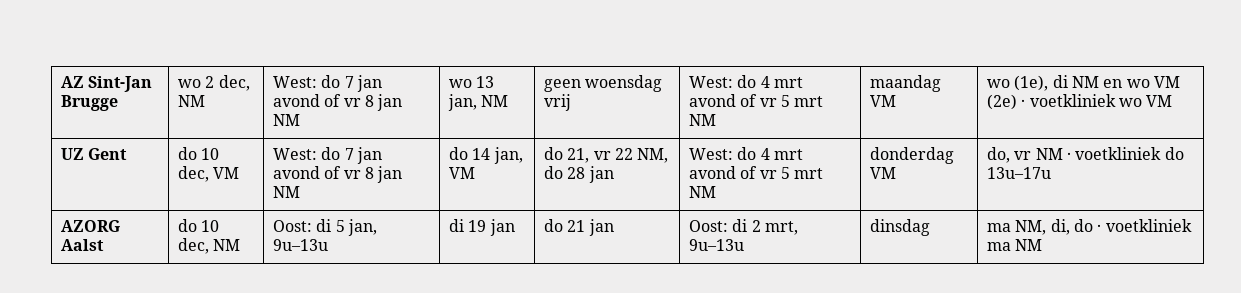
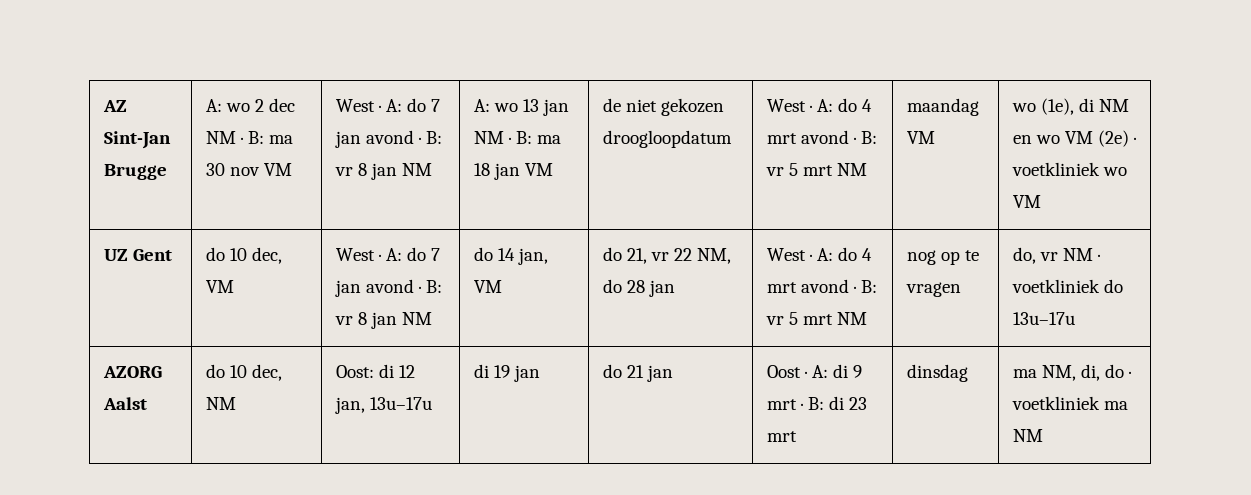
(119, 103) none -> [205,99,222,112] A:
[218,75,250,91] [178,95,206,107] [273,75,382,92] [273,94,403,111] [273,114,301,126] dec, NM | West: do 7 jan avond of vr 8 jan NM | -> [268,98,295,112] [205,131,293,144] [205,163,292,176] [335,98,440,112] [334,130,442,148] [334,163,432,180] [473,99,490,112] dec NM · B: ma 30 nov VM | West · A: do 7 jan avond · B: vr 8 jan NM | A:
[448,94,509,111] [544,75,663,92] [544,94,572,111] [689,75,803,88] [689,94,758,107] jan, NM | geen woensdag vrij | West: do 4 mrt avond of -> [542,99,569,116] [473,131,561,144] [473,163,553,180] [602,98,724,116] [602,130,732,148] [766,98,872,112] [766,130,877,144] jan NM · B: ma 18 jan VM | de niet gekozen droogloopdatum | West · A: do 4 mrt avond · B:
[273,147,382,164] [273,166,342,179] West: do 7 jan avond of -> [335,247,440,261] [334,279,442,297] West · A: do 7 jan avond · B:
[689,147,803,160] [689,166,824,179] [689,186,717,198] [870,147,955,164] [870,167,897,179] West: do 4 mrt avond of vr 5 mrt NM | donderdag VM -> [766,247,872,261] [766,279,877,293] [765,312,867,325] [906,250,979,265] [905,282,961,297] West · A: do 4 mrt avond · B: vr 5 mrt NM | nog op te vragen
[335,219,377,236] [273,239,329,251] 5 jan, 9u–13u -> [398,365,415,378] [334,397,432,414] 12 jan, 13u–17u
[689,219,798,235] [689,239,745,251] Oost: di 2 mrt, 9u–13u -> [766,364,862,378] [766,396,867,410] [766,431,797,442] Oost · A: di 9 mrt · B: di 23 mrt

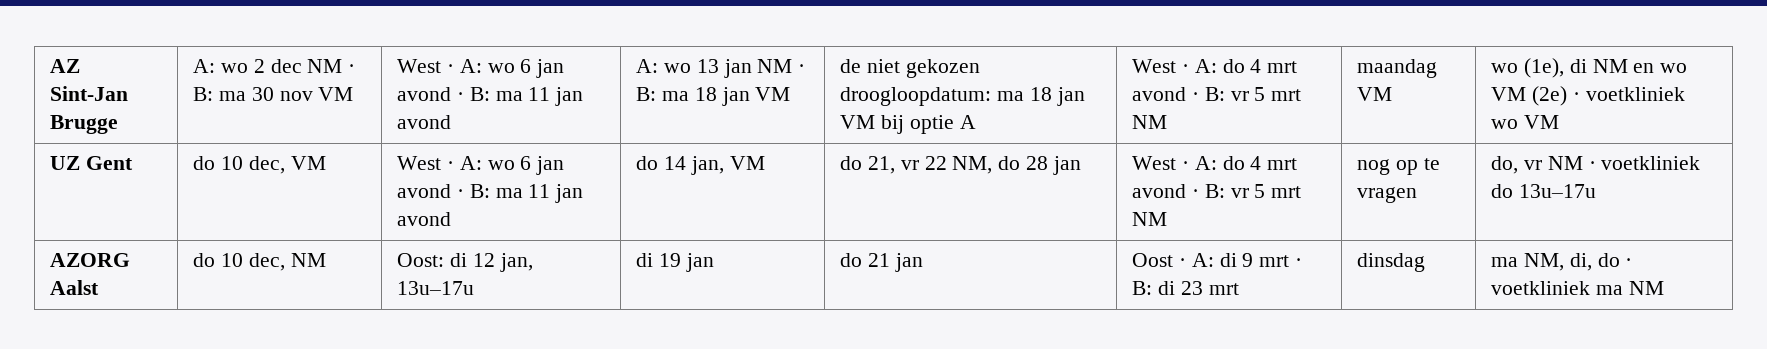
[406,98,440,112] [334,130,442,148] [334,163,432,180] do 7 jan avond · B: vr 8 jan NM -> [487,59,565,78] [397,87,584,106] [397,115,452,129] wo 6 jan avond · B: ma 11 jan avond
[602,130,732,148] droogloopdatum -> [840,87,1085,106] [840,115,976,134] droogloopdatum: ma 18 jan VM bij optie A
[406,247,440,261] [334,279,442,297] [334,312,432,329] do 7 jan avond · B: vr 8 jan NM -> [487,156,565,175] [397,184,584,203] [397,212,452,226] wo 6 jan avond · B: ma 11 jan avond

